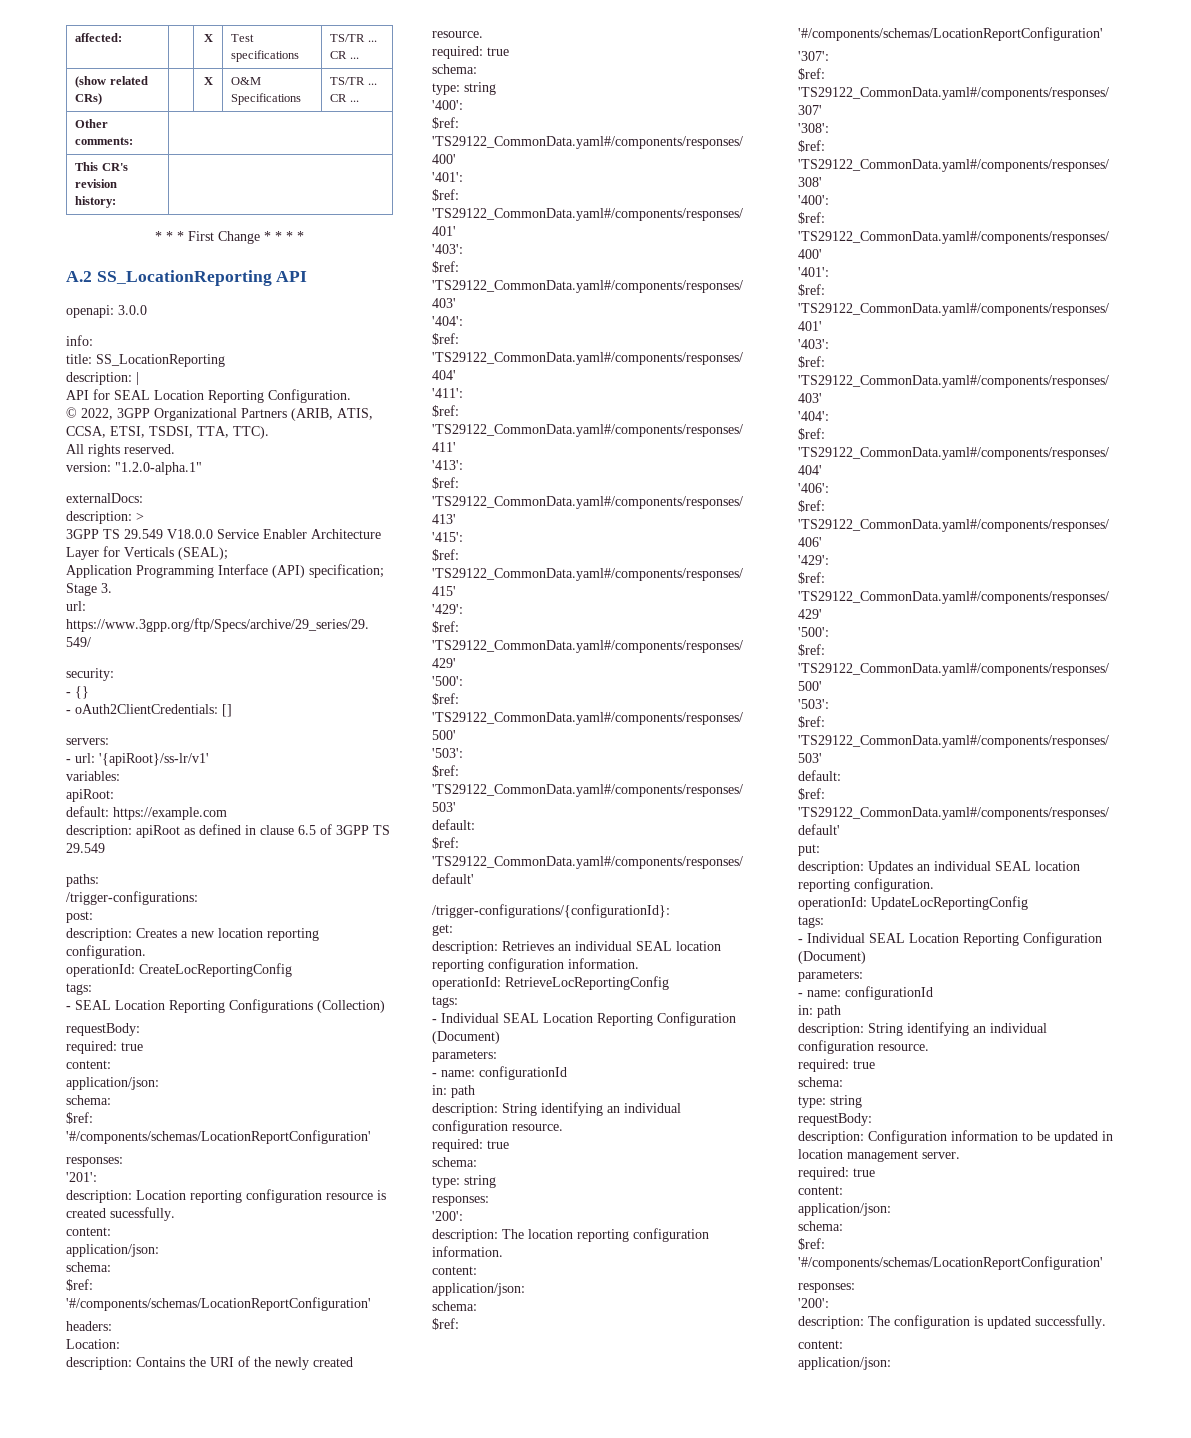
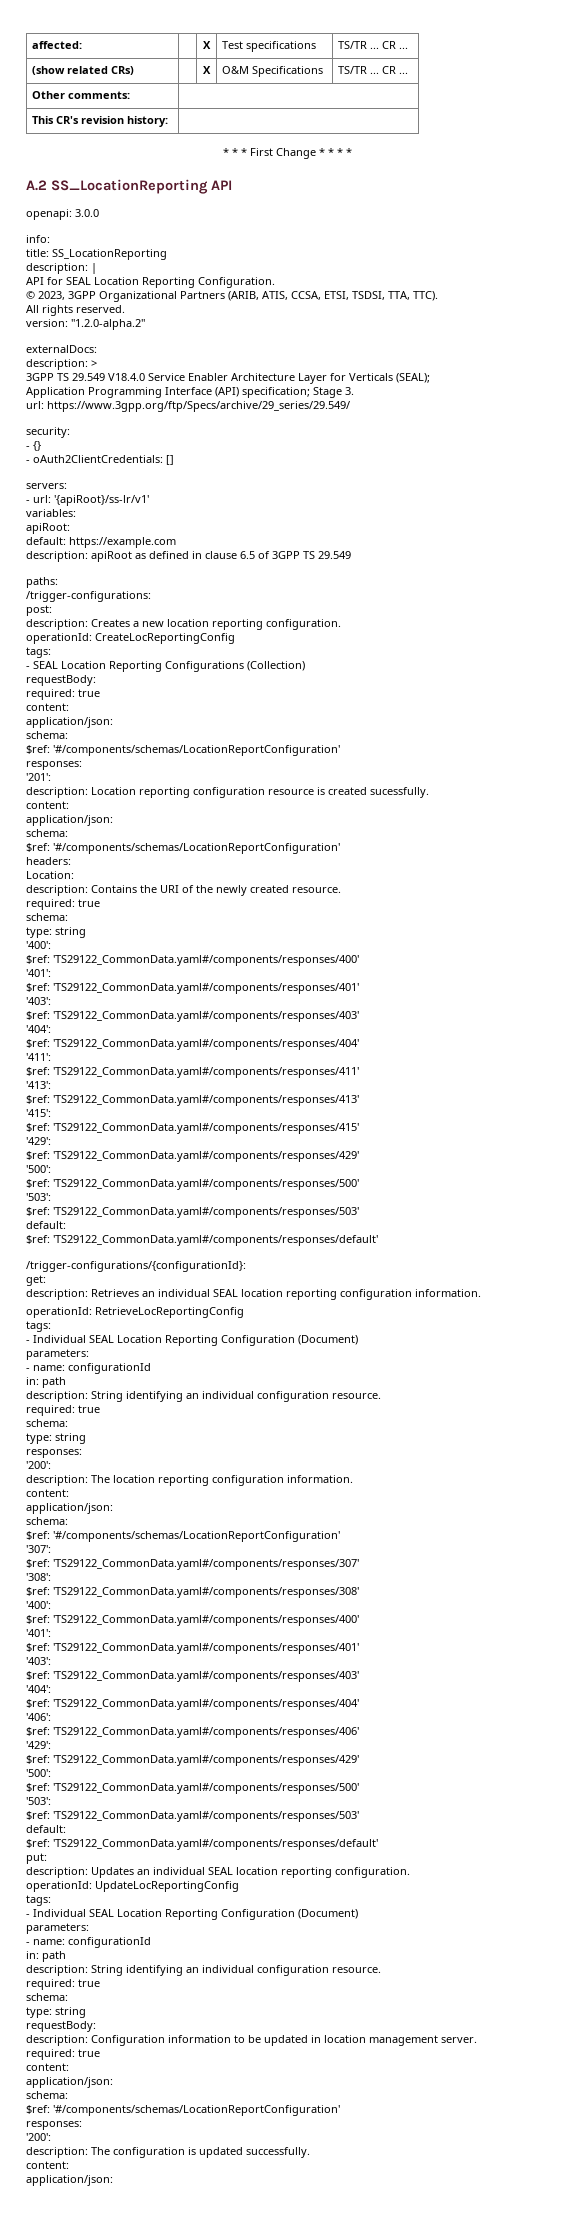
[81,408,113,420] 2022, -> [38,291,65,300] 2023,
[115,462,202,475] "1.2.0-alpha.1" -> [71,319,145,330] "1.2.0-alpha.2"
[167,529,213,539] V18.0.0 -> [108,373,145,381] V18.4.0

